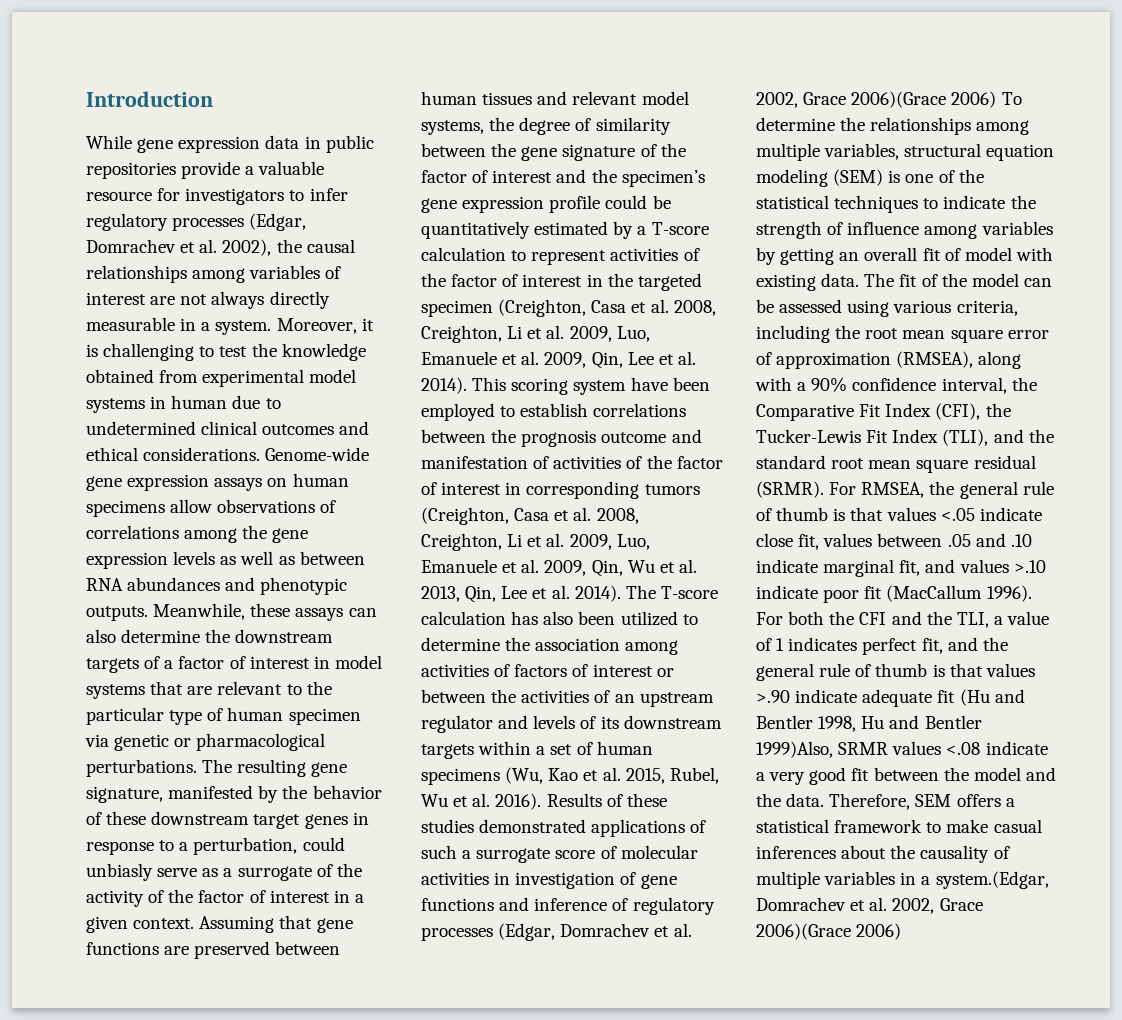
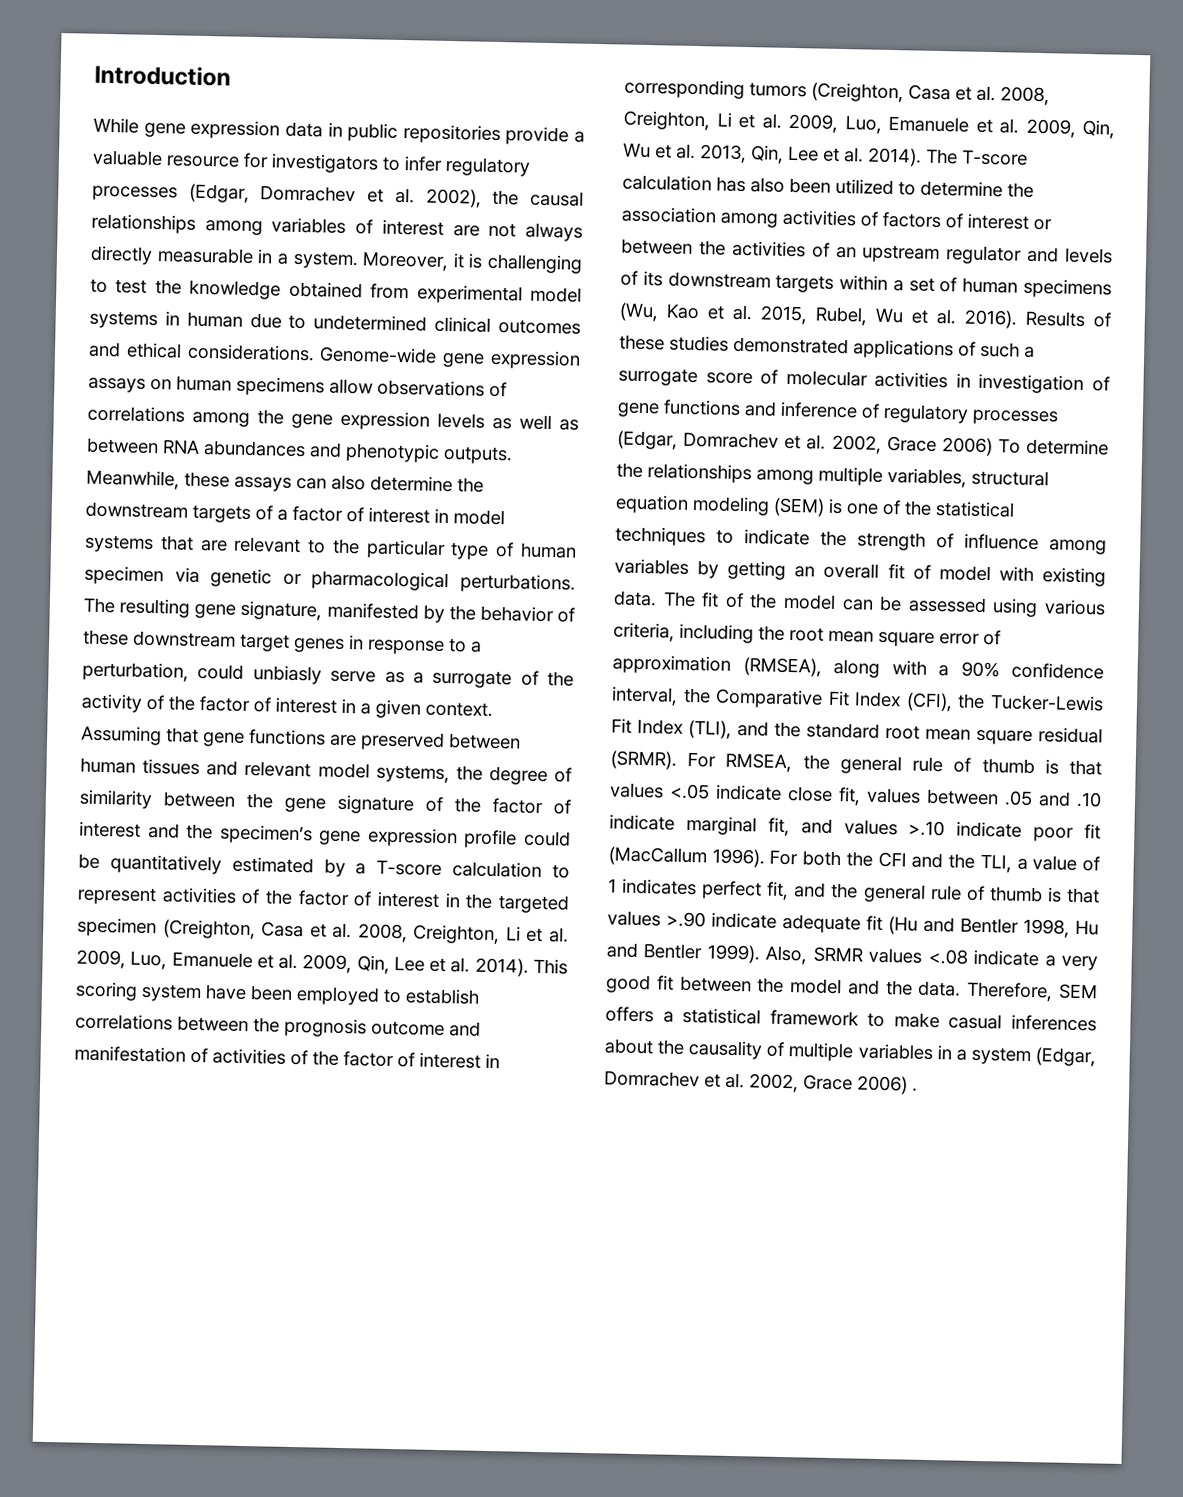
[851,91,947,108] 2006)(Grace -> (937, 443) none
[756,741,833,758] 1999)Also, -> [706,944,809,965] 1999). Also,
[935,871,1049,889] [756,897,983,914] [756,923,902,940] system.(Edgar, Domrachev et al. 2002, Grace 2006)(Grace 2006) -> [970,1046,1096,1067] [604,1070,918,1095] system (Edgar, Domrachev et al. 2002, Grace 2006) .

